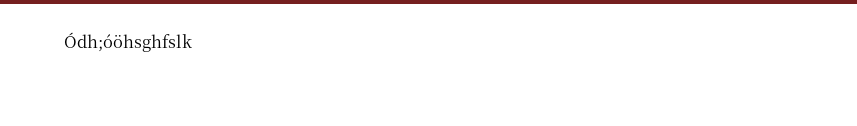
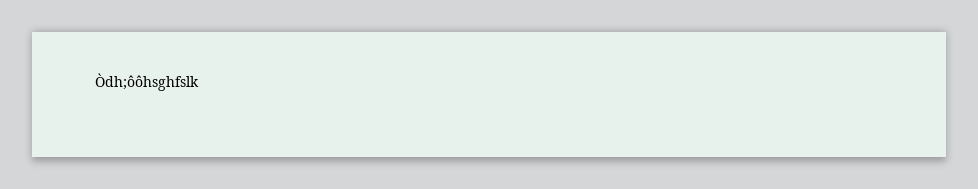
[64,32,192,52] Ódh;óöhsghfslk -> [95,73,199,91] Òdh;ôôhsghfslk

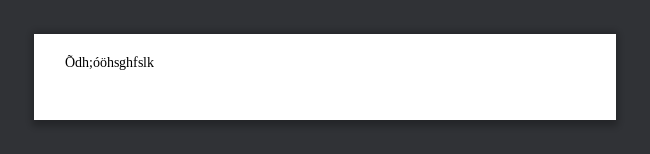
[95,73,199,91] Òdh;ôôhsghfslk -> [65,55,154,70] Õdh;óöhsghfslk

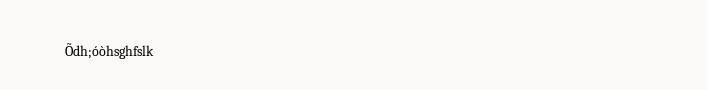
[65,55,154,70] Õdh;óöhsghfslk -> [65,43,154,59] Õdh;óòhsghfslk

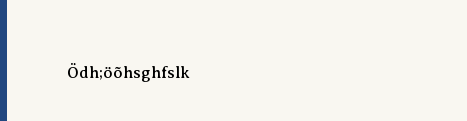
[65,43,154,59] Õdh;óòhsghfslk -> [67,63,190,82] Ödh;öõhsghfslk

